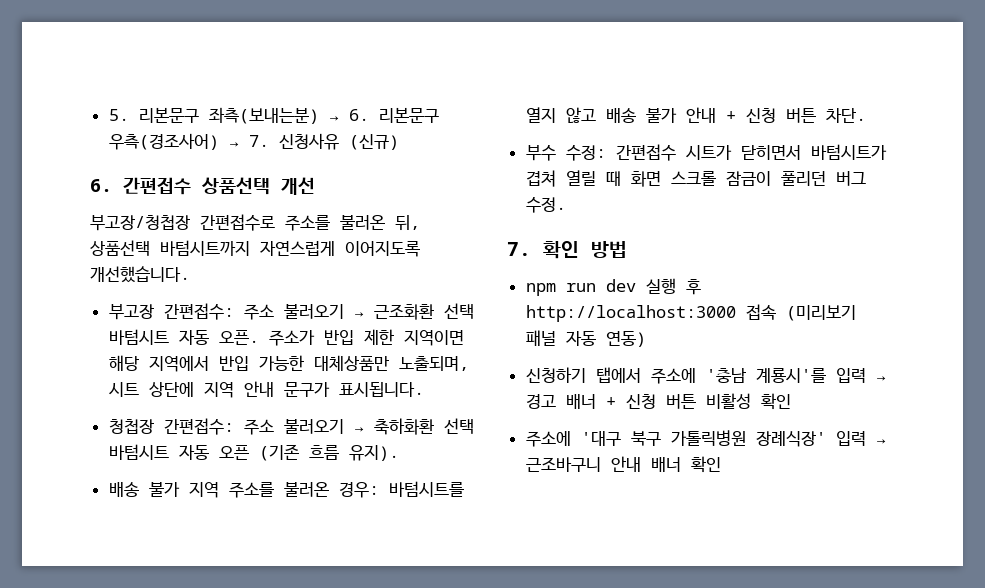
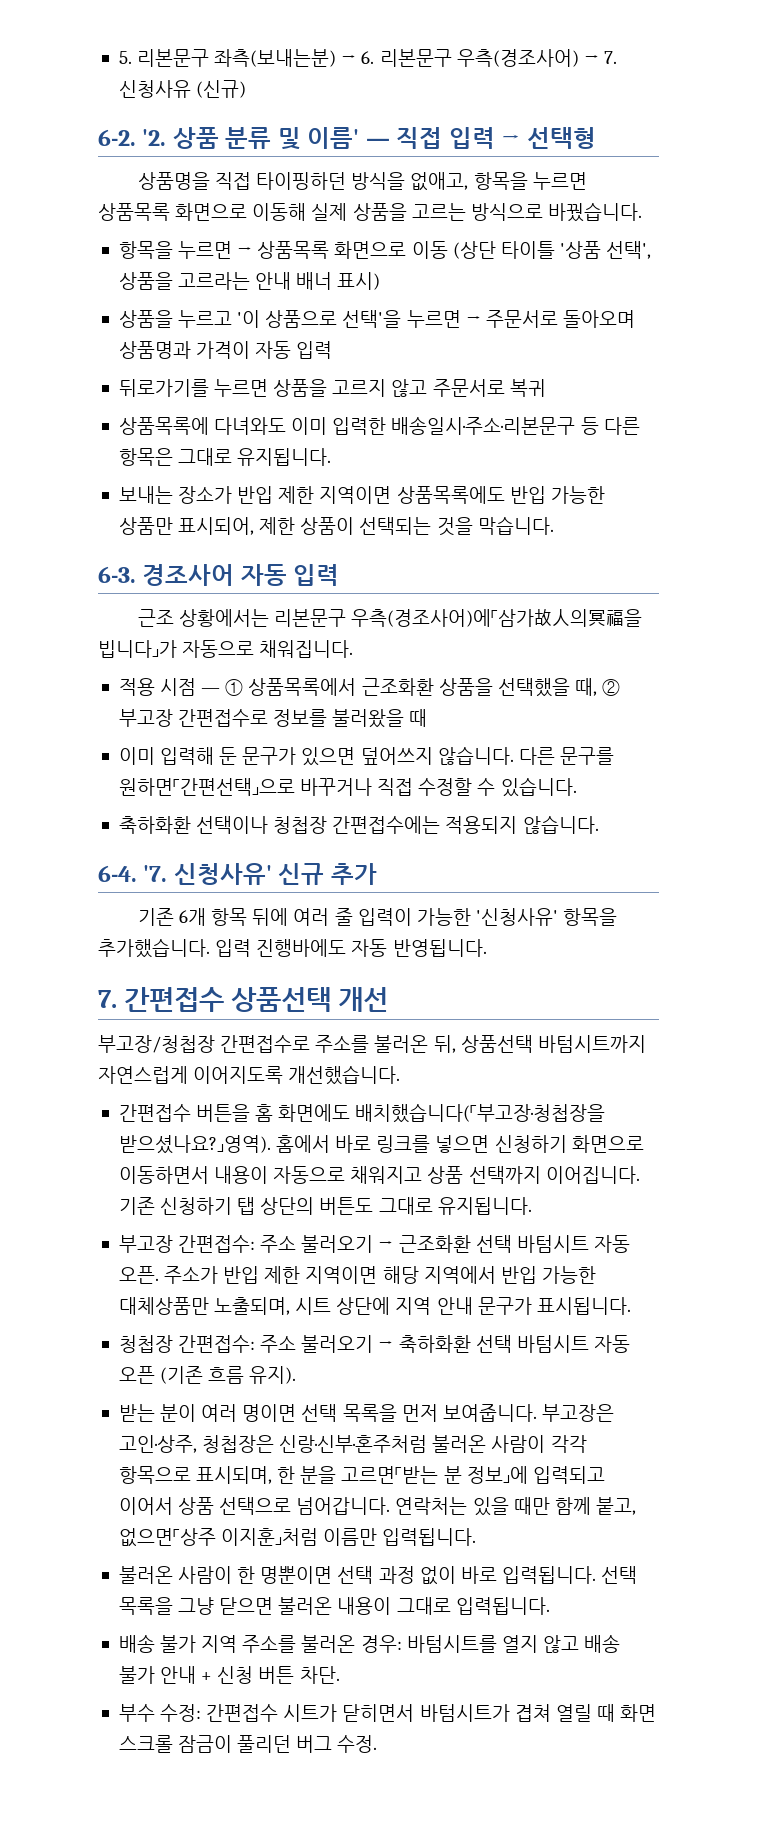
[90,179,112,192] 6. -> [98,127,596,150] [137,172,587,191] [98,202,642,222] [118,241,652,259] [118,272,381,290] [118,310,635,328] [118,341,333,359] [118,379,546,397] [118,416,640,435] [118,448,332,466] [118,486,605,504] [118,516,554,536] [98,564,340,586] [137,609,643,627] [98,640,354,658] [118,678,621,697] [118,709,428,728] [118,746,614,766] [118,777,577,797] [118,815,599,834] [98,863,377,885] [137,908,618,926] [98,938,487,958] [98,990,117,1008] 6-2. '2. 상품 분류 및 이름' — 직접 입력 → 선택형 // 상품명을 직접 타이핑하던 방식을 없애고, 항목을 누르면 상품목록 화면으로 이동해 실제 상품을 고르는 방식으로 바꿨습니다. // 항목을 누르면 → 상품목록 화면으로 이동 (상단 타이틀 '상품 선택', 상품을 고르라는 안내 배너 표시) // 상품을 누르고 '이 상품으로 선택'을 누르면 → 주문서로 돌아오며 상품명과 가격이 자동 입력 // 뒤로가기를 누르면 상품을 고르지 않고 주문서로 복귀 // 상품목록에 다녀와도 이미 입력한 배송일시·주소·리본문구 등 다른 항목은 그대로 유지됩니다. // 보내는 장소가 반입 제한 지역이면 상품목록에도 반입 가능한 상품만 표시되어, 제한 상품이 선택되는 것을 막습니다. // 6-3. 경조사어 자동 입력 // 근조 상황에서는 리본문구 우측(경조사어)에「삼가故人의冥福을 빕니다」가 자동으로 채워집니다. // 적용 시점 — ① 상품목록에서 근조화환 상품을 선택했을 때, ② 부고장 간편접수로 정보를 불러왔을 때 // 이미 입력해 둔 문구가 있으면 덮어쓰지 않습니다. 다른 문구를 원하면「간편선택」으로 바꾸거나 직접 수정할 수 있습니다. // 축하화환 선택이나 청첩장 간편접수에는 적용되지 않습니다. // 6-4. '7. 신청사유' 신규 추가 // 기존 6개 항목 뒤에 여러 줄 입력이 가능한 '신청사유' 항목을 추가했습니다. 입력 진행바에도 자동 반영됩니다. // 7.
(190, 274) none -> [118,1103,606,1123] [118,1135,644,1154] [118,1166,640,1184] [118,1197,532,1215] // 간편접수 버튼을 홈 화면에도 배치했습니다(「부고장·청첩장을 받으셨나요?」영역). 홈에서 바로 링크를 넣으면 신청하기 화면으로 이동하면서 내용이 자동으로 채워지고 상품 선택까지 이어집니다. 기존 신청하기 탭 상단의 버튼도 그대로 유지됩니다.
(399, 453) none -> [118,1404,614,1422] [118,1435,587,1453] [118,1466,605,1484] [118,1497,636,1516] [118,1528,477,1547] [118,1566,638,1585] [118,1597,550,1615] // 받는 분이 여러 명이면 선택 목록을 먼저 보여줍니다. 부고장은 고인·상주, 청첩장은 신랑·신부·혼주처럼 불러온 사람이 각각 항목으로 표시되며, 한 분을 고르면「받는 분 정보」에 입력되고 이어서 상품 선택으로 넘어갑니다. 연락처는 있을 때만 함께 붙고, 없으면「상주 이지훈」처럼 이름만 입력됩니다. // 불러온 사람이 한 명뿐이면 선택 과정 없이 바로 입력됩니다. 선택 목록을 그냥 닫으면 불러온 내용이 그대로 입력됩니다.
[507,241,627,259] [525,278,701,296] [525,304,856,322] [525,330,646,347] [525,367,886,384] [525,393,791,410] [525,430,886,447] [525,456,721,473] // 7. 확인 방법 // npm run dev 실행 후 http://localhost:3000 접속 (미리보기 패널 자동 연동) // 신청하기 탭에서 주소에 '충남 계룡시'를 입력 → 경고 배너 + 신청 버튼 비활성 확인 // 주소에 '대구 북구 가톨릭병원 장례식장' 입력 → 근조바구니 안내 배너 확인 -> (378, 1744) none

